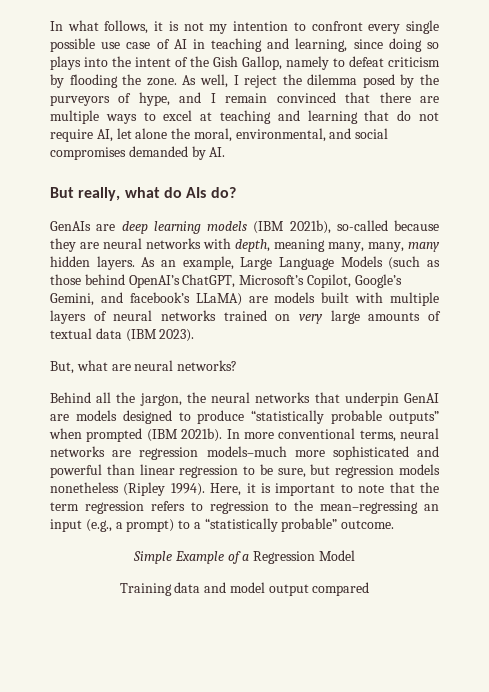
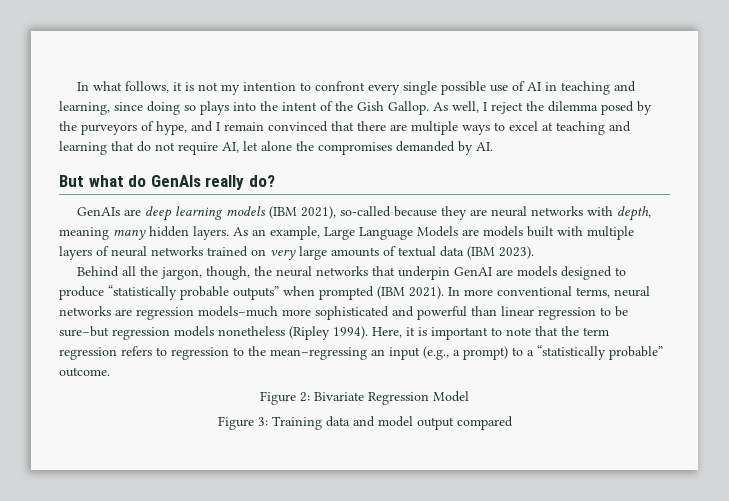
[126,42,151,49] case -> (509, 88) none
[242,56,440,70] [50,74,177,88] Gallop, namely to defeat criticism by flooding the zone. -> [388,101,429,115] Gallop.
[193,128,389,142] moral, environmental, and social -> (314, 146) none
[78,187,121,201] really, -> (84, 181) none
[186,187,207,198] AIs -> [150,175,245,190] GenAIs really
[289,220,331,234] 2021b), -> [301,206,337,219] 2021),
[328,242,404,252] many, many, -> (109, 233) none
[388,256,441,270] [50,274,402,288] [50,292,242,306] (such as those behind OpenAI’s ChatGPT, Microsoft’s Copilot, Google’s Gemini, and facebook’s LLaMA) -> (458, 231) none
[50,360,238,374] // But, what are neural networks? -> (534, 252) none
(182, 399) none -> [206,266,251,280] though,
[181,428,223,442] 2021b). -> [409,286,444,299] 2021).
[277,464,331,478] sure, but -> [59,326,109,337] sure–but
[133,551,250,564] Simple Example of a -> [260,391,364,405] Figure 2: Bivariate
(355, 555) none -> [217,416,268,430] Figure 3:

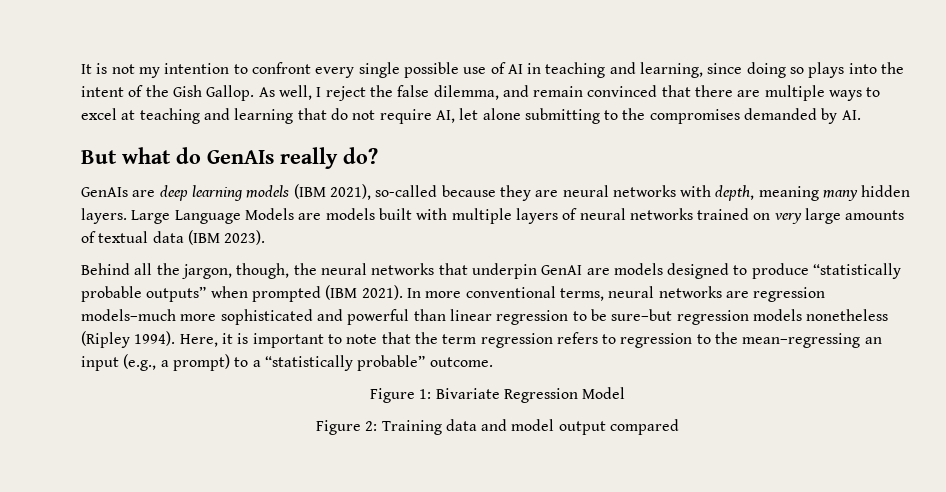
[77,81,183,93] In what follows, it -> [81,64,92,74] It
[548,101,652,115] [59,121,220,135] dilemma posed by the purveyors of hype, and I -> [397,85,529,100] false dilemma, and
(292, 146) none -> [524,108,619,124] submitting to
[233,226,320,240] As an example, -> (127, 216) none
[300,392,310,402] 2: -> [419,389,432,399] 1:
[257,417,268,426] 3: -> [365,421,378,431] 2:

